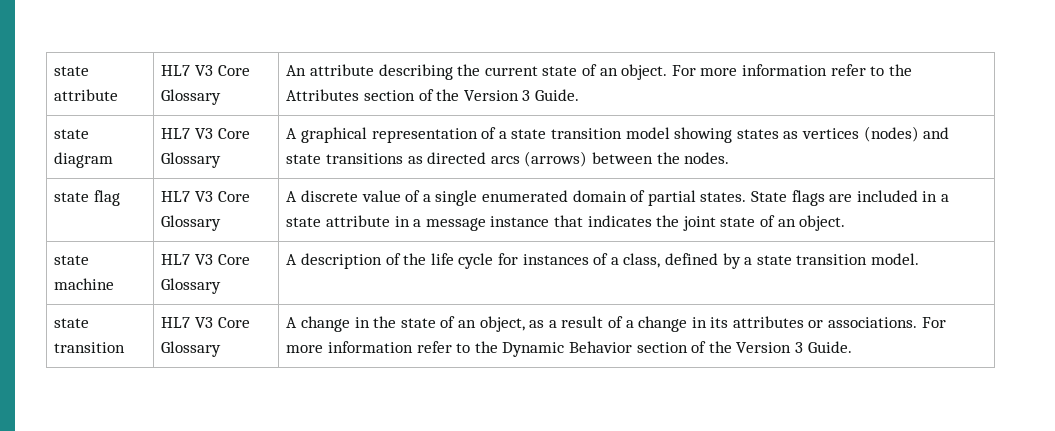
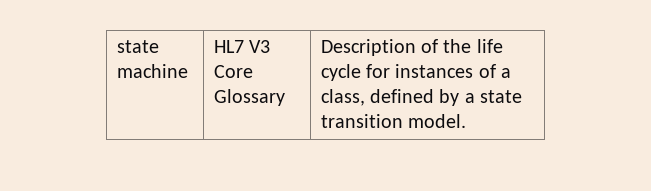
[54,66,90,76] [54,89,119,101] [161,65,250,76] [161,89,222,105] [286,64,912,80] [286,89,579,101] [54,129,90,139] [54,152,114,168] [161,128,250,139] [161,152,222,168] [286,126,950,143] [286,151,730,167] [54,190,121,206] [161,191,250,202] [161,215,222,231] [286,190,949,206] [286,215,846,231] [54,255,90,265] state attribute | HL7 V3 Core Glossary | An attribute describing the current state of an object. For more information refer to the Attributes section of the Version 3 Guide. // state diagram | HL7 V3 Core Glossary | A graphical representation of a state transition model showing states as vertices (nodes) and state transitions as directed arcs (arrows) between the nodes. // state flag | HL7 V3 Core Glossary | A discrete value of a single enumerated domain of partial states. State flags are included in a state attribute in a message instance that indicates the joint state of an object. // state -> [116,40,159,53] state
[286,253,383,269] A description -> [320,39,416,56] Description
[54,318,90,328] [54,342,126,353] [161,317,250,328] [161,341,222,357] [286,316,946,332] [286,341,852,357] // state transition | HL7 V3 Core Glossary | A change in the state of an object, as a result of a change in its attributes or associations. For more information refer to the Dynamic Behavior section of the Version 3 Guide. -> (466, 121) none

